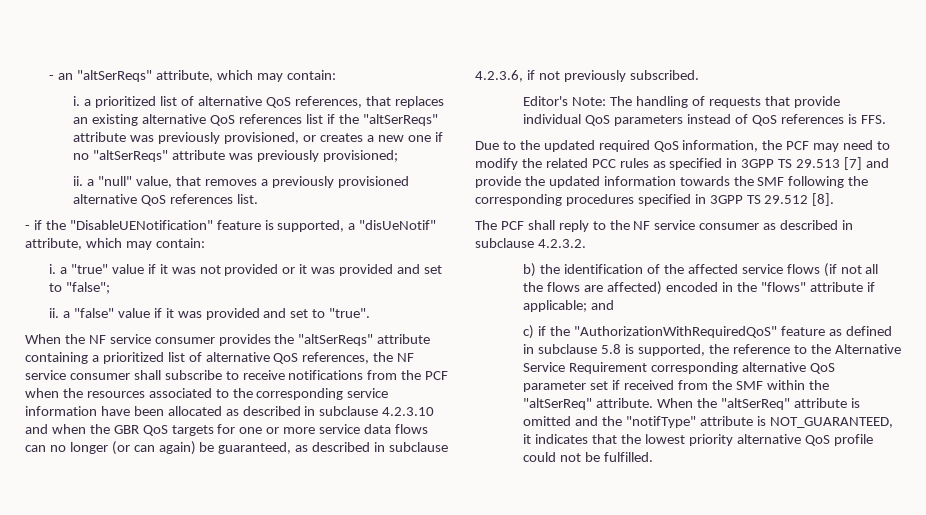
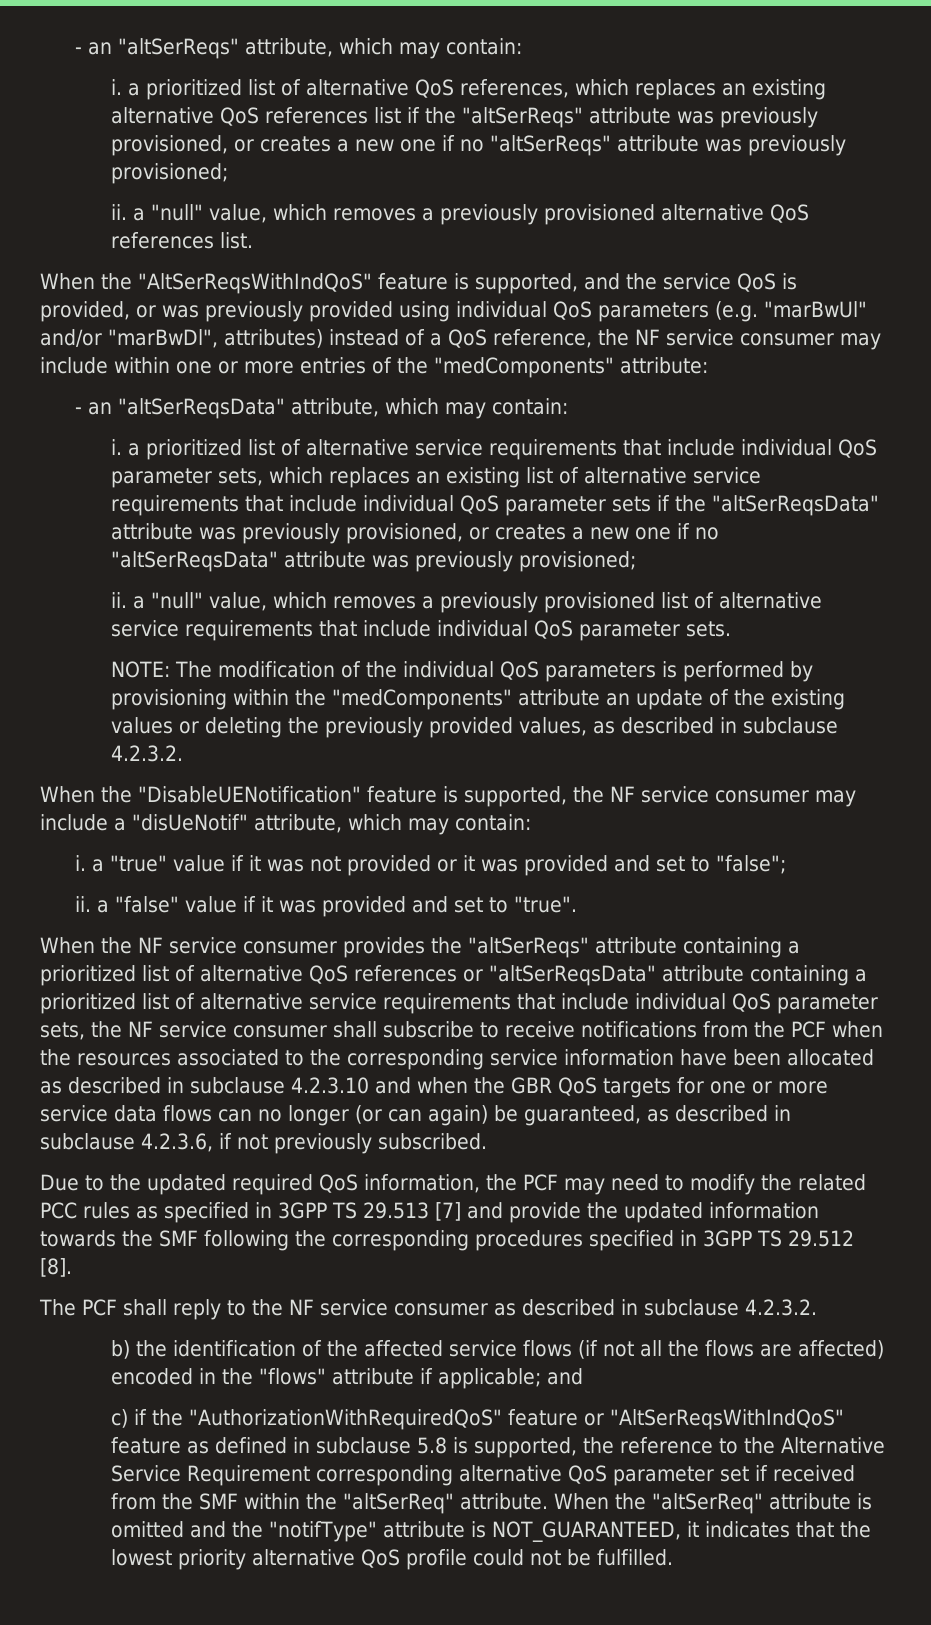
[365,96,391,106] that -> [574,79,629,96] which
[175,176,201,186] that -> [272,204,327,221] which
[25,220,345,232] - if the "DisableUENotification" feature is supported, -> [40,273,797,294] [40,301,867,322] [40,329,881,350] [40,357,708,378] [75,398,569,419] [110,439,877,460] [110,467,761,488] [110,495,879,516] [110,523,719,544] [110,551,636,572] [110,592,822,613] [110,620,731,641] [110,661,813,682] [110,689,845,710] [110,717,838,738] [110,745,183,762] [40,786,856,807] [40,814,108,831] When the "AltSerReqsWithIndQoS" feature is supported, and the service QoS is provided, or was previously provided using individual QoS parameters (e.g. "marBwUl" and/or "marBwDl", attributes) instead of a QoS reference, the NF service consumer may include within one or more entries of the "medComponents" attribute: // - an "altSerReqsData" attribute, which may contain: // i. a prioritized list of alternative service requirements that include individual QoS parameter sets, which replaces an existing list of alternative service requirements that include individual QoS parameter sets if the "altSerReqsData" attribute was previously provisioned, or creates a new one if no "altSerReqsData" attribute was previously provisioned; // ii. a "null" value, which removes a previously provisioned list of alternative service requirements that include individual QoS parameter sets. // NOTE: The modification of the individual QoS parameters is performed by provisioning within the "medComponents" attribute an update of the existing values or deleting the previously provided values, as described in subclause 4.2.3.2. // When the "DisableUENotification" feature is supported, the NF service consumer may include
[302,352,370,364] references, -> [354,965,867,986] [40,993,878,1014] [40,1022,85,1040] references or "altSerReqsData" attribute containing a prioritized list of alternative service requirements that include individual QoS parameter sets,
[523,96,840,108] [523,114,886,126] // Editor's Note: The handling of requests that provide individual QoS parameters instead of QoS references is FFS. -> (487, 1141) none
(825, 331) none -> [583,1409,844,1430] [110,1437,181,1454] or "AltSerReqsWithIndQoS" feature

